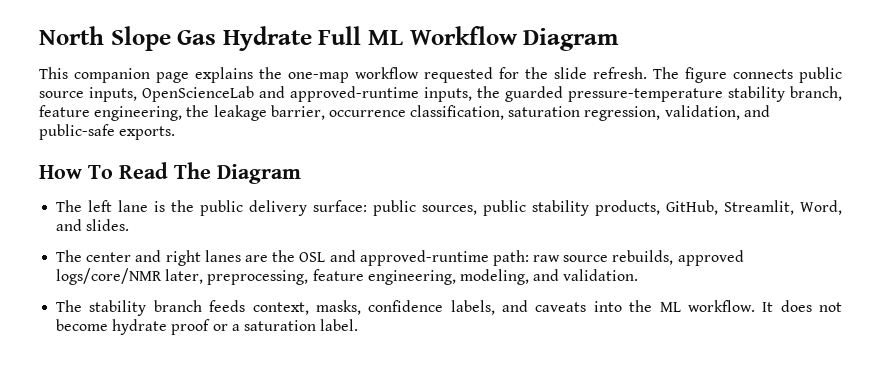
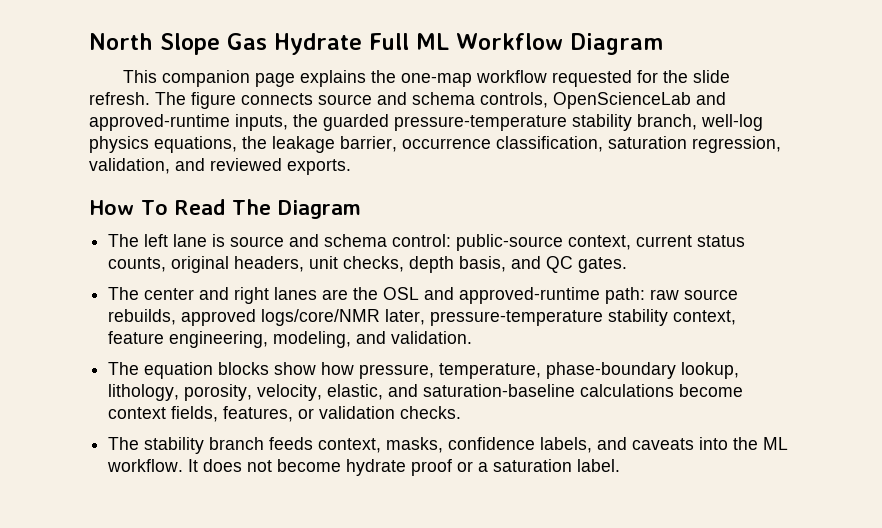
[799,67,842,83] [39,87,137,102] public source inputs, -> [318,92,548,108] source and schema controls,
[39,105,183,121] feature engineering, -> [701,114,763,131] [89,136,237,153] well-log physics equations,
[39,124,115,140] public-safe -> [210,158,282,171] reviewed
[171,200,842,216] [56,219,130,231] the public delivery surface: public sources, public stability products, GitHub, Streamlit, Word, and slides. -> [230,234,746,251] [108,256,628,273] source and schema control: public-source context, current status counts, original headers, unit checks, depth basis, and QC gates.
[207,270,309,285] preprocessing, -> [430,309,737,326] pressure-temperature stability context,
(639, 275) none -> [108,362,740,379] [108,384,744,401] [108,406,462,422] // The equation blocks show how pressure, temperature, phase-boundary lookup, lithology, porosity, velocity, elastic, and saturation-baseline calculations become context fields, features, or validation checks.

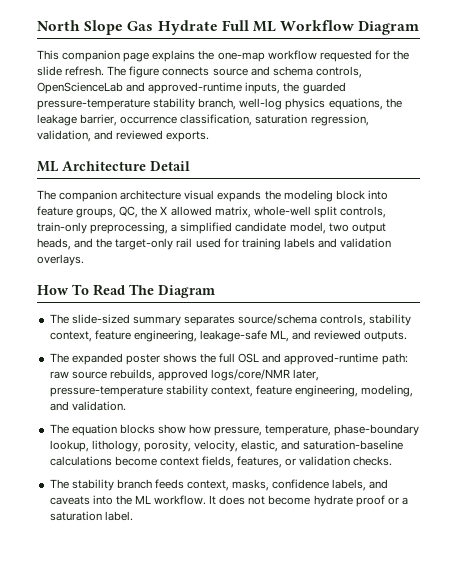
(351, 167) none -> [37,161,190,172] [37,190,388,202] [37,206,386,218] [37,222,386,234] [37,238,392,250] [37,254,84,266] // ML Architecture Detail // The companion architecture visual expands the modeling block into feature groups, QC, the X allowed matrix, whole-well split controls, train-only preprocessing, a simplified candidate model, two output heads, and the target-only rail used for training labels and validation overlays.
[144,234,746,251] [108,256,628,273] [108,287,379,304] left lane is source and schema control: public-source context, current status counts, original headers, unit checks, depth basis, and QC gates. // The center and right lanes are the -> [71,314,412,326] [49,330,408,342] [49,353,236,365] slide-sized summary separates source/schema controls, stability context, feature engineering, leakage-safe ML, and reviewed outputs. // The expanded poster shows the full

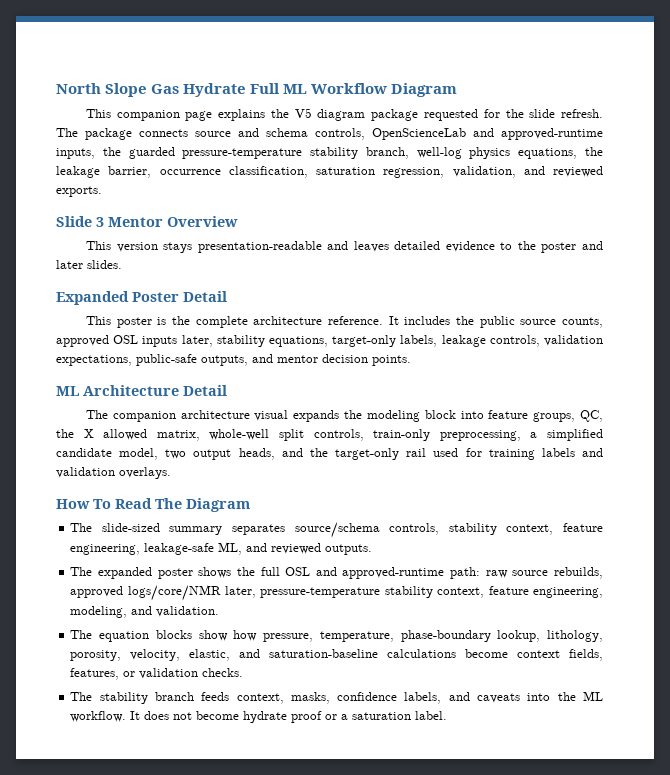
[217,50,317,62] one-map workflow -> [294,108,419,121] V5 diagram package
[129,66,160,78] figure -> [85,128,132,140] package
(210, 136) none -> [56,216,238,227] [85,241,604,253] [56,260,122,269] [56,291,227,305] [85,316,604,328] [56,335,603,347] [56,354,411,366] // Slide 3 Mentor Overview // This version stays presentation-readable and leaves detailed evidence to the poster and later slides. // Expanded Poster Detail // This poster is the complete architecture reference. It includes the public source counts, approved OSL inputs later, stability equations, target-only labels, leakage controls, validation expectations, public-safe outputs, and mentor decision points.

